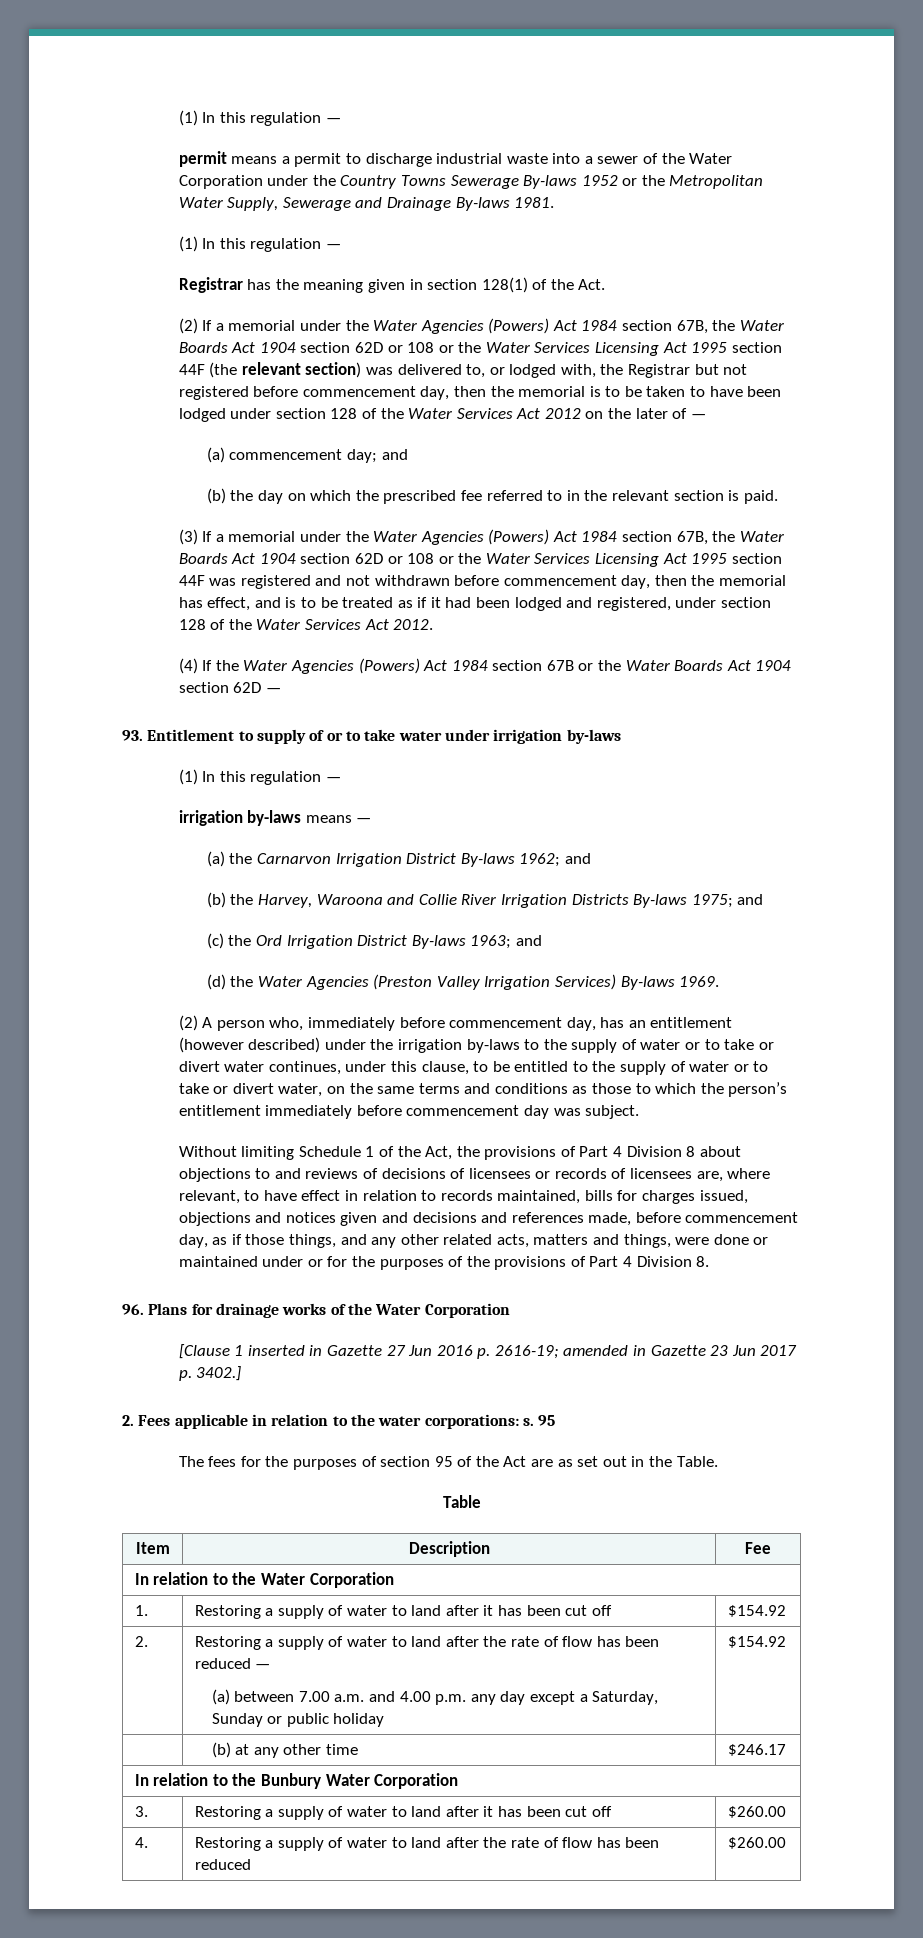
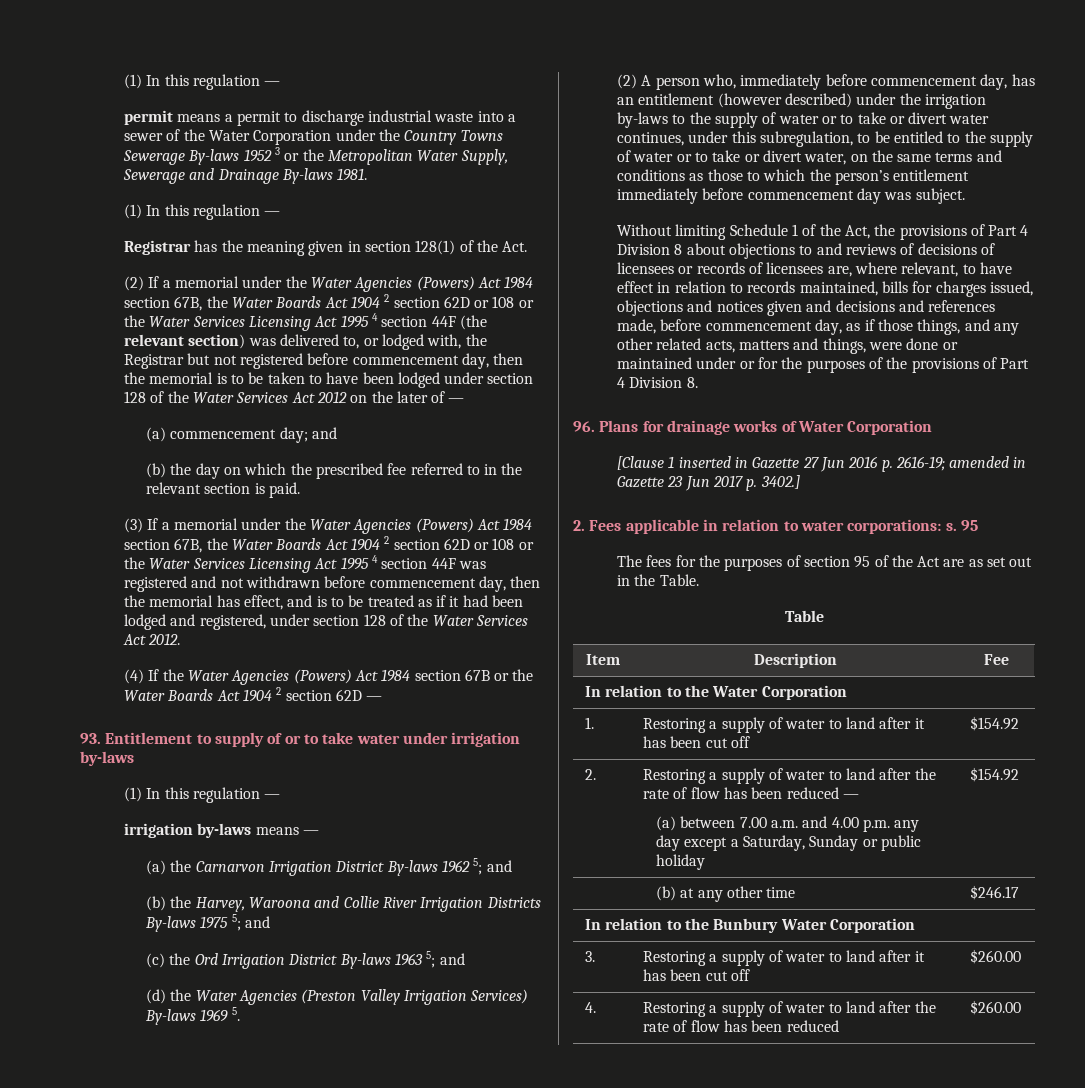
(618, 180) none -> [274,147,280,155] 3
(296, 347) none -> [384,294,390,302] 2
(728, 347) none -> [371,313,378,321] 4
(296, 558) none -> [384,536,390,544] 2
(728, 558) none -> [371,555,378,563] 4
(792, 665) none -> [276,687,282,695] 2
[519,853,561,867] 1962; -> [441,858,483,875] 1962 5;
[691,894,733,908] 1975; -> [200,914,241,931] 1975 5;
[470,935,512,949] 1963; -> [394,951,436,968] 1963 5;
[679,976,720,987] 1969. -> [200,1007,240,1022] 1969 5.
[421,1061,469,1075] clause, -> [759,131,853,147] subregulation,
[347,1303,372,1315] the -> (797, 426) none
[350,1414,375,1426] the -> (799, 526) none

